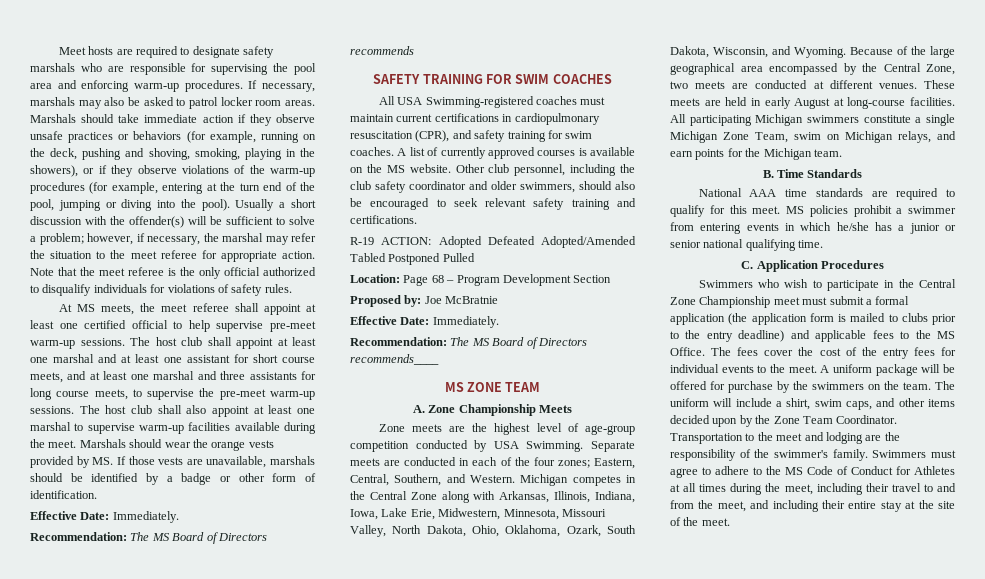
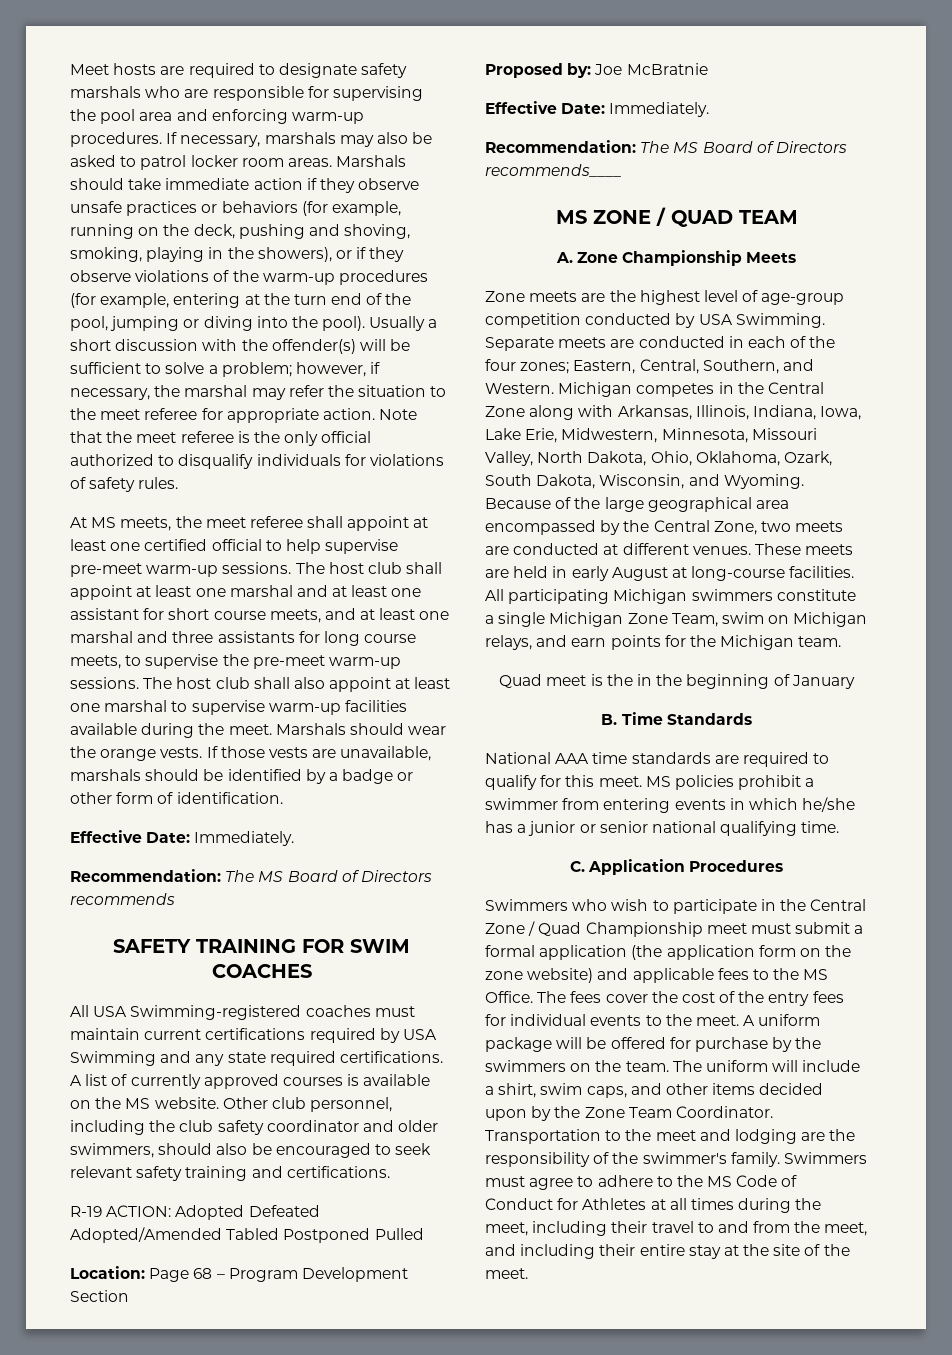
[248,440,274,448] [30,456,114,468] vests provided by MS. -> [160,747,203,758] vests.
[502,113,600,125] [350,130,593,142] [350,147,394,156] in cardiopulmonary resuscitation (CPR), and safety training for swim coaches. -> [309,1028,437,1043] [70,1051,443,1066] required by USA Swimming and any state required certifications.
(502, 387) none -> [655,207,733,227] / QUAD
(842, 153) none -> [499,674,855,689] // Quad meet is the in the beginning of January
(696, 301) none -> [528,921,582,936] / Quad
[838,313,956,325] [670,330,785,342] is mailed to clubs prior to the entry deadline) -> [799,945,852,957] [485,968,594,983] on the zone website)

